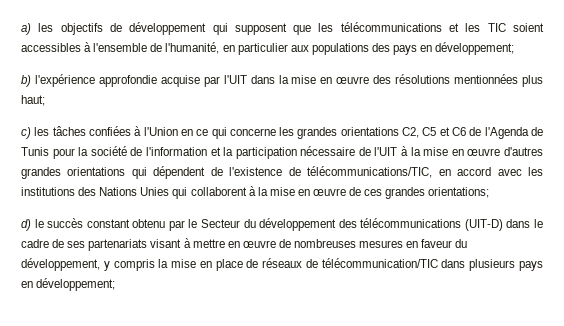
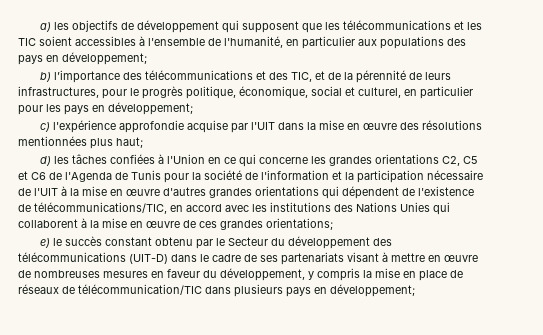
(31, 81) none -> [54,70,452,83] [18,86,473,99] [18,102,193,115] [40,122,51,132] l’importance des télécommunications et des TIC, et de la pérennité de leurs infrastructures, pour le progrès politique, économique, social et culturel, en particulier pour les pays en développement; // c)
[21,127,31,139] c) -> [40,156,52,166] d)
[21,219,31,231] d) -> [40,238,51,248] e)

